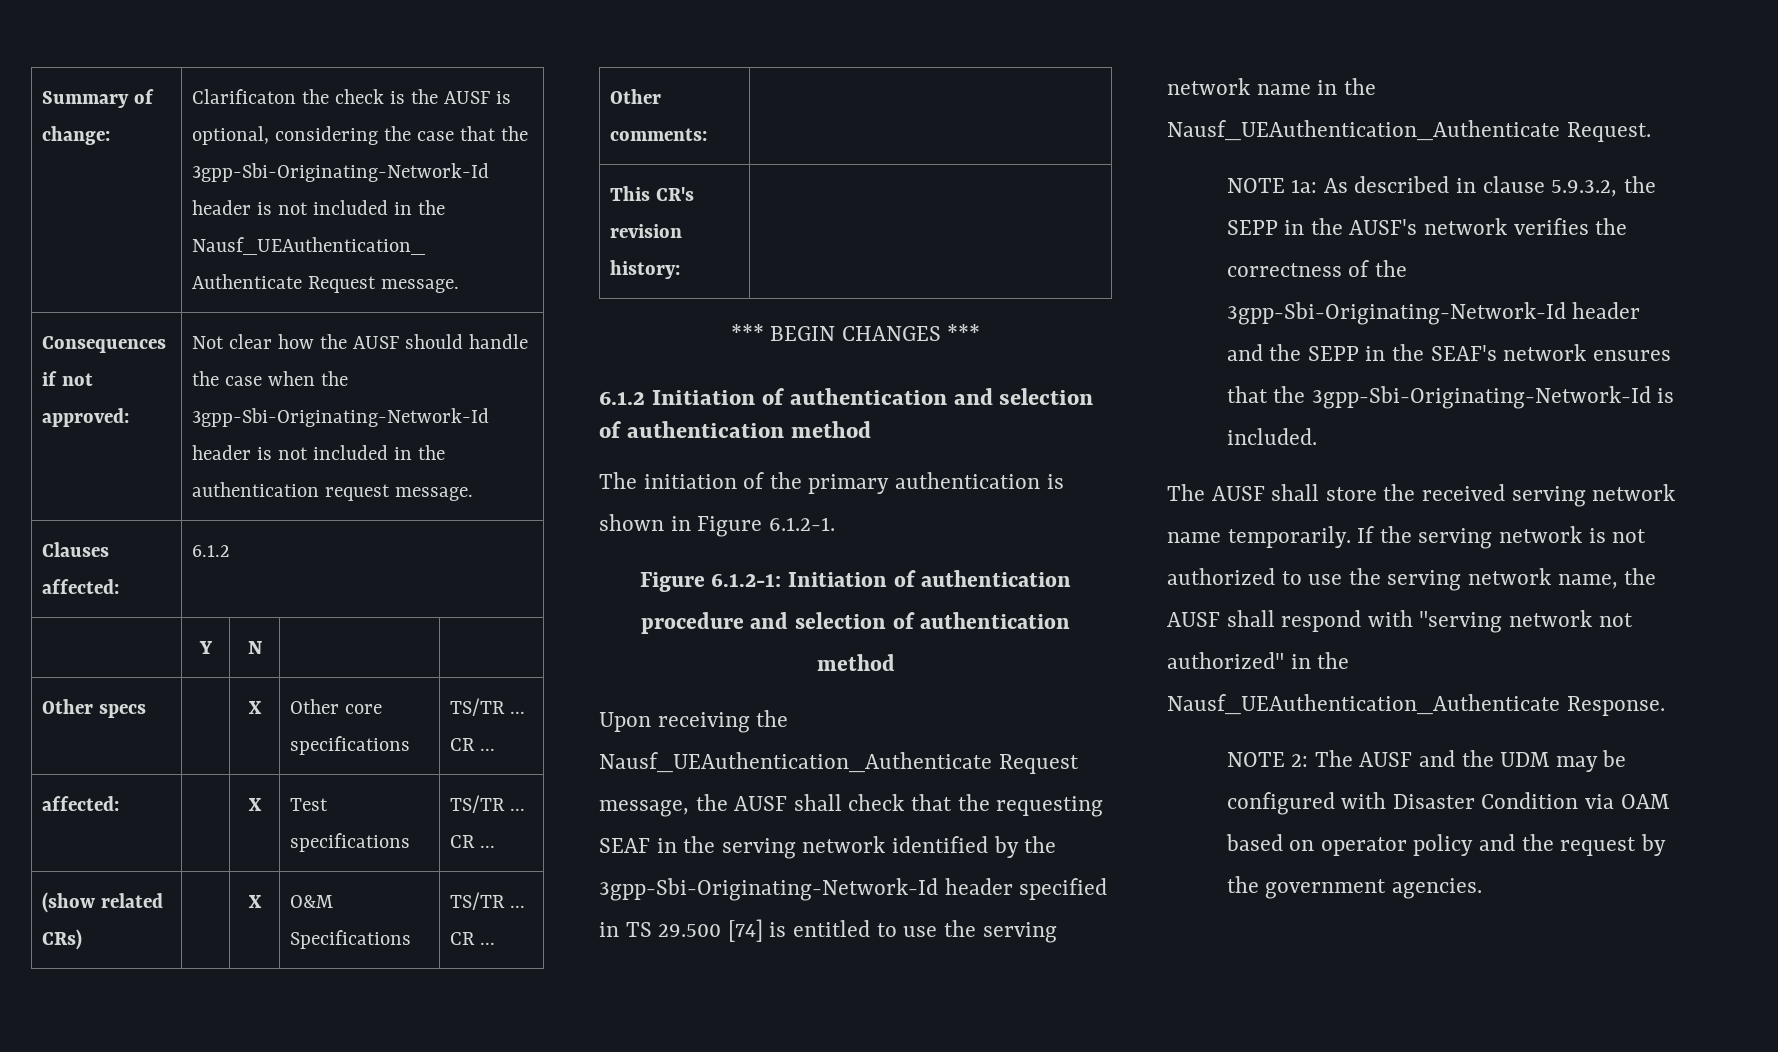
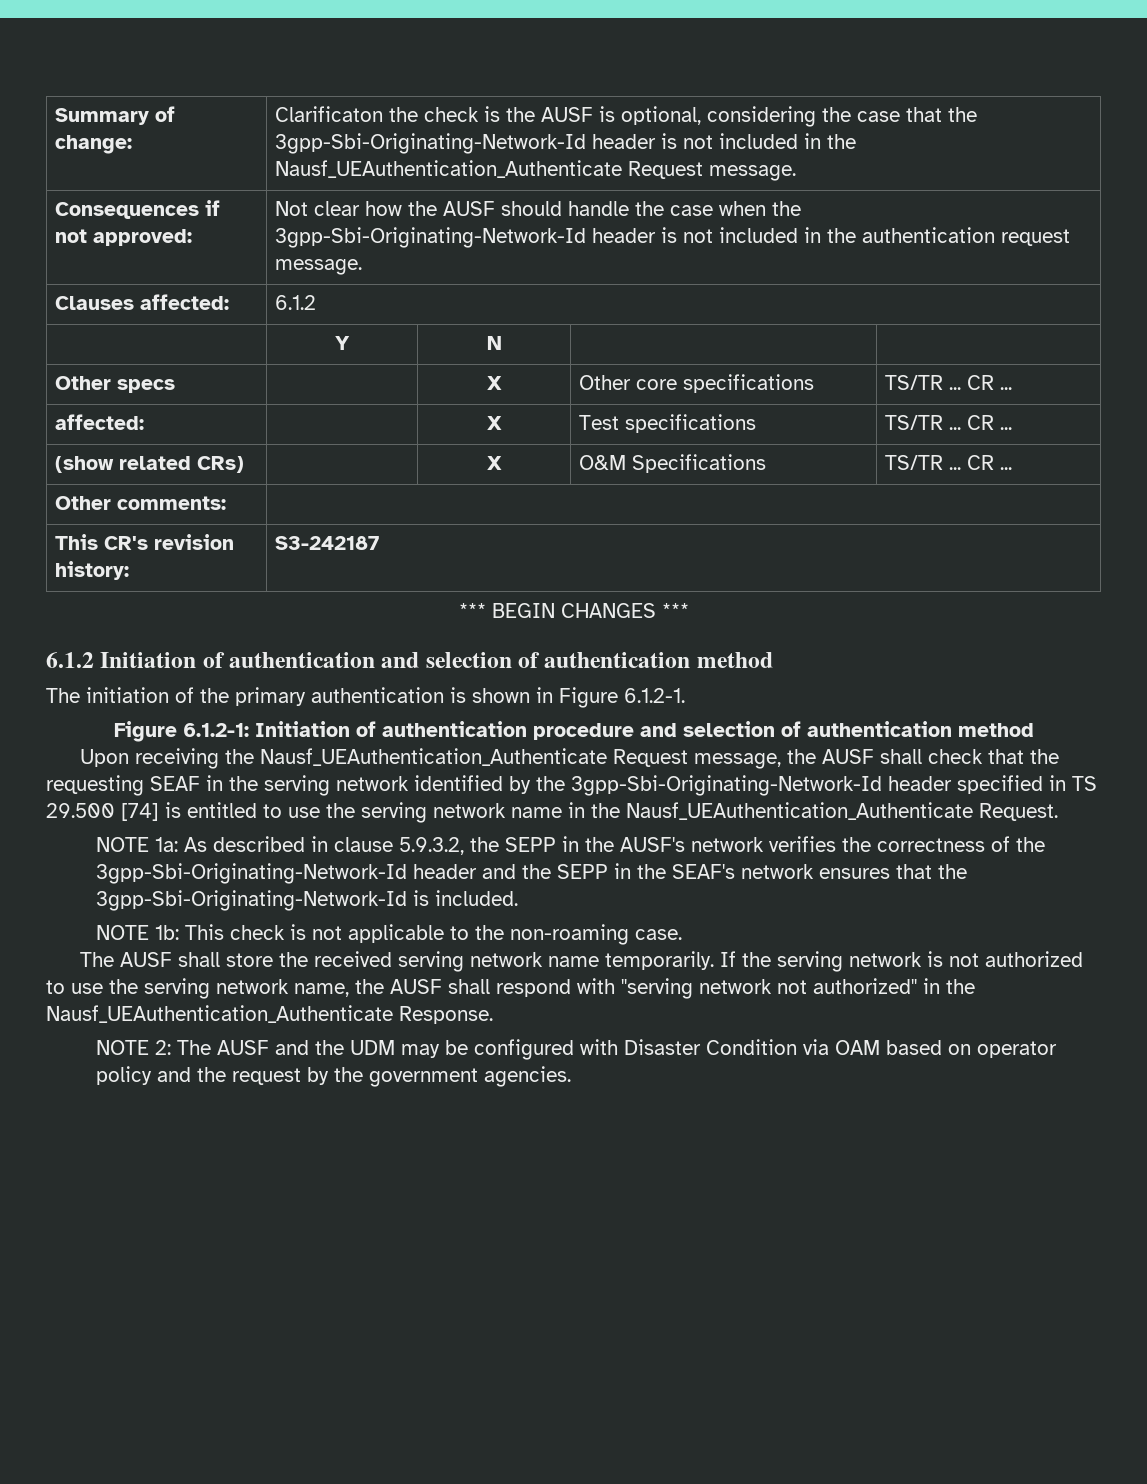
(680, 269) none -> [275,536,380,550] S3-242187
(1317, 436) none -> [95,924,682,945] // NOTE 1b: This check is not applicable to the non-roaming case.

